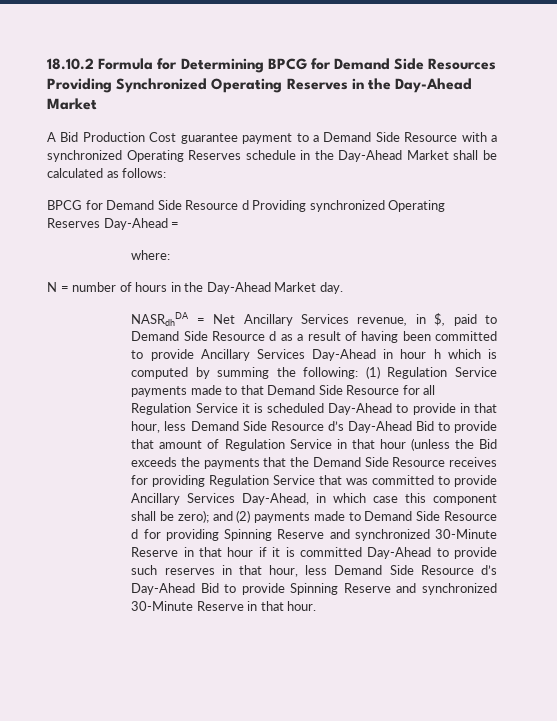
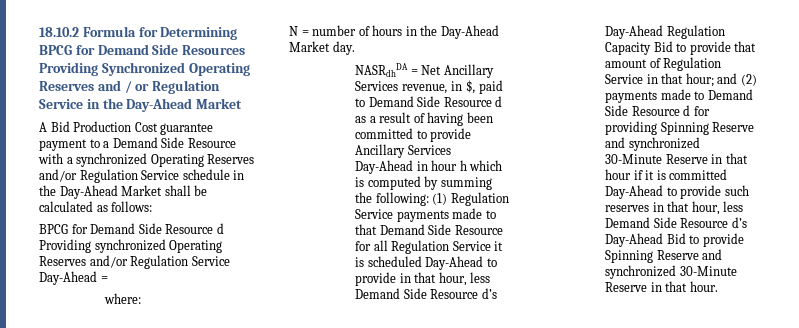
(348, 84) none -> [97,80,221,94] [39,99,83,109] and / or Regulation Service
(242, 155) none -> [39,169,180,183] and/or Regulation Service
(100, 223) none -> [89,255,230,269] and/or Regulation Service
(412, 427) none -> [666,25,725,39] [605,42,652,55] Regulation Capacity
[379,438,497,451] [131,457,497,469] [131,475,497,487] [131,493,497,505] [131,510,209,523] hour (unless the Bid exceeds the payments that the Demand Side Resource receives for providing Regulation Service that was committed to provide Ancillary Services Day-Ahead, in which case this component shall be zero); -> [685,73,714,87] hour;

